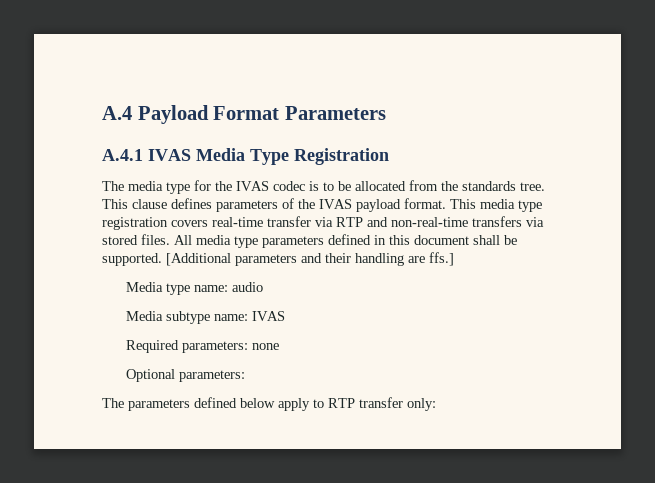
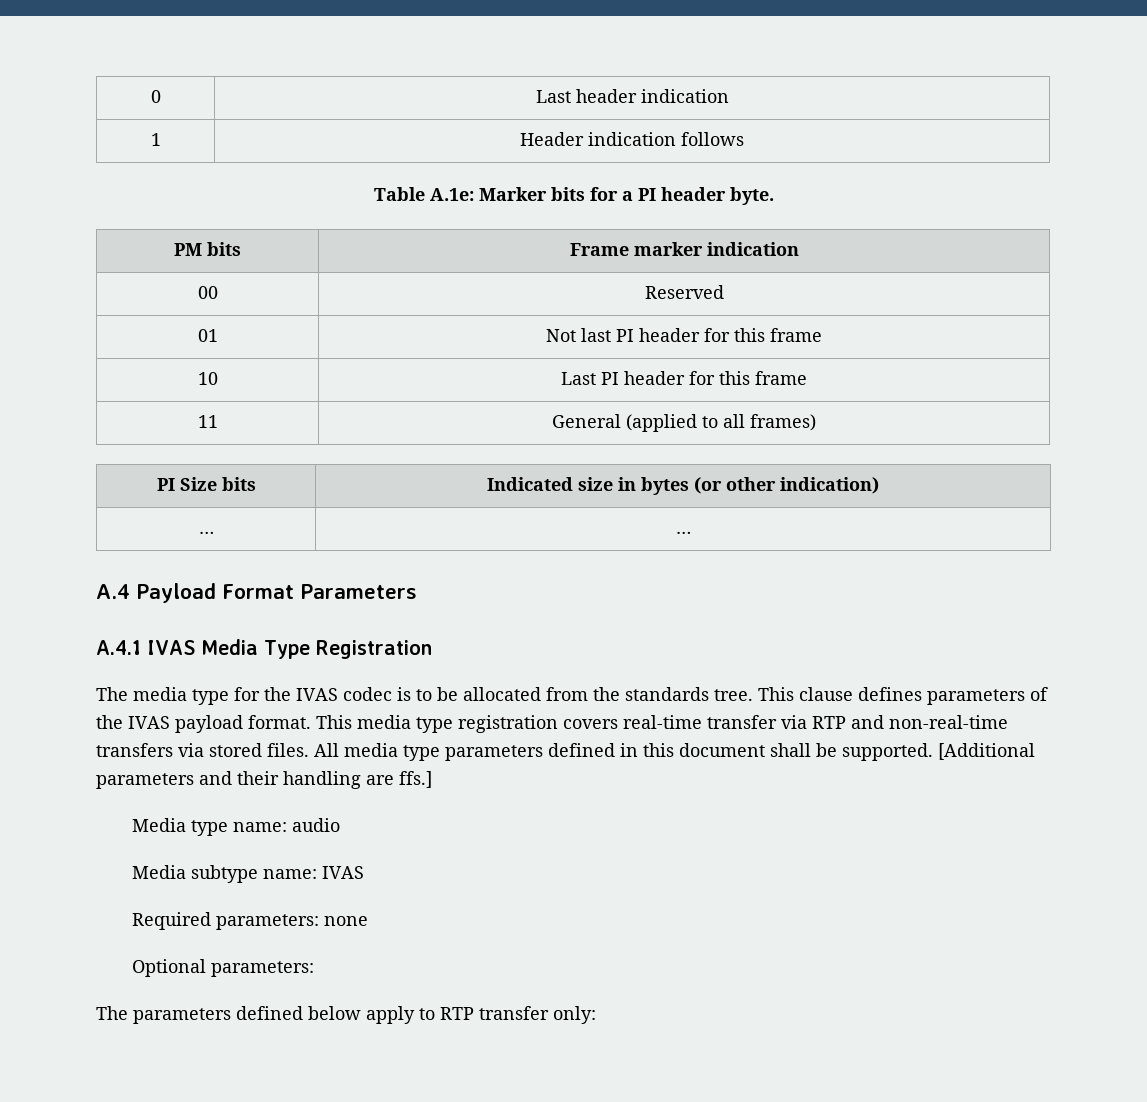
(102, 113) none -> [150,90,161,103] [535,89,729,103] [150,133,161,146] [520,132,744,146] [373,187,774,205] [174,242,241,256] [569,242,799,256] [197,286,218,299] [644,285,724,299] [197,329,218,342] [546,328,822,342] [197,372,218,385] [561,371,807,385] [197,415,218,428] [552,414,816,432] [156,477,256,491] [487,477,879,495] [198,531,214,534] [675,531,691,534] 0 | Last header indication // 1 | Header indication follows // Table A.1e: Marker bits for a PI header byte. // PM bits | Frame marker indication // 00 | Reserved // 01 | Not last PI header for this frame // 10 | Last PI header for this frame // 11 | General (applied to all frames) // PI Size bits | Indicated size in bytes (or other indication) // … | … //

